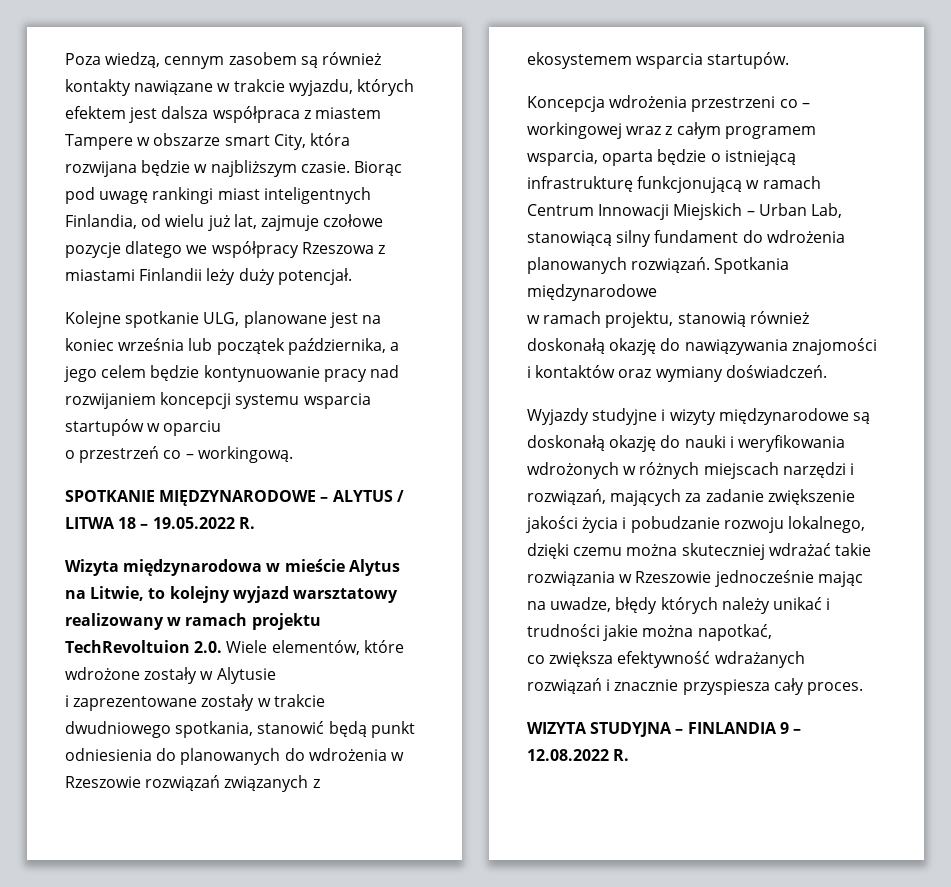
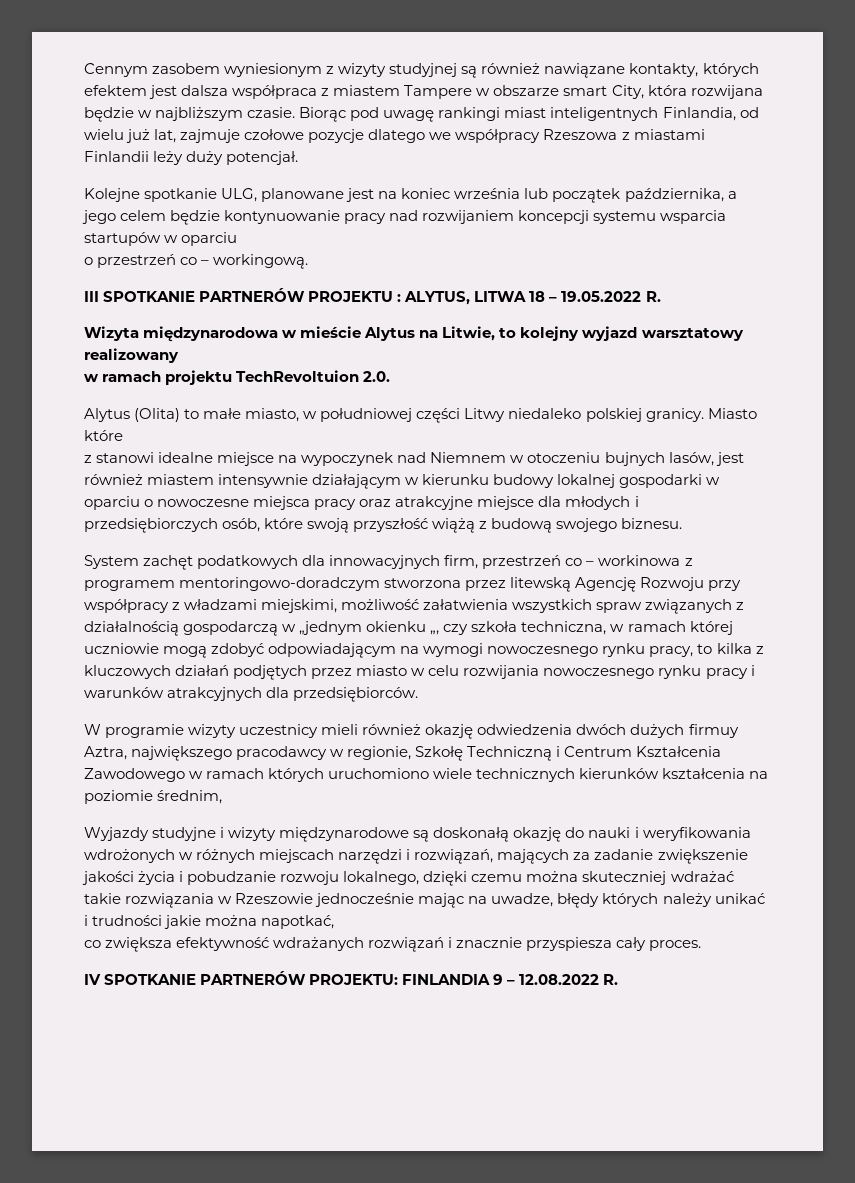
[65,52,381,69] [65,79,353,96] Poza wiedzą, cennym zasobem są również kontakty nawiązane w trakcie wyjazdu, -> [84,63,699,78] Cennym zasobem wyniesionym z wizyty studyjnej są również nawiązane kontakty,
[65,490,404,506] SPOTKANIE MIĘDZYNARODOWE – ALYTUS / -> [84,288,471,305] III SPOTKANIE PARTNERÓW PROJEKTU : ALYTUS,
(164, 621) none -> (179, 355) //
[226,640,404,655] [65,667,276,684] [65,694,325,711] [65,721,415,738] [65,748,404,765] [65,775,320,792] [527,52,790,69] [527,95,810,112] [527,122,816,139] [527,149,796,166] [527,176,821,193] [527,203,842,220] [527,230,845,247] [527,257,790,274] [527,284,657,301] [527,311,809,328] [527,338,877,355] [527,365,827,382] Wiele elementów, które wdrożone zostały w Alytusie // i zaprezentowane zostały w trakcie dwudniowego spotkania, stanowić będą punkt odniesienia do planowanych do wdrożenia w Rzeszowie rozwiązań związanych z ekosystemem wsparcia startupów. // Koncepcja wdrożenia przestrzeni co – workingowej wraz z całym programem wsparcia, oparta będzie o istniejącą infrastrukturę funkcjonującą w ramach Centrum Innowacji Miejskich – Urban Lab, stanowiącą silny fundament do wdrożenia planowanych rozwiązań. Spotkania międzynarodowe // w ramach projektu, stanowią również doskonałą okazję do nawiązywania znajomości i kontaktów oraz wymiany doświadczeń. -> [84,408,757,423] [84,430,123,441] [84,452,744,466] [84,474,721,489] [84,496,639,510] [84,518,683,533] [84,555,693,570] [84,577,742,592] [84,599,745,614] [84,621,733,636] [84,643,764,658] [84,665,755,680] [84,687,419,702] [84,724,739,739] [84,746,722,761] [84,768,769,782] [84,790,223,804] // Alytus (Olita) to małe miasto, w południowej części Litwy niedaleko polskiej granicy. Miasto które // z stanowi idealne miejsce na wypoczynek nad Niemnem w otoczeniu bujnych lasów, jest również miastem intensywnie działającym w kierunku budowy lokalnej gospodarki w oparciu o nowoczesne miejsca pracy oraz atrakcyjne miejsce dla młodych i przedsiębiorczych osób, które swoją przyszłość wiążą z budową swojego biznesu. // System zachęt podatkowych dla innowacyjnych firm, przestrzeń co – workinowa z programem mentoringowo-doradczym stworzona przez litewską Agencję Rozwoju przy współpracy z władzami miejskimi, możliwość załatwienia wszystkich spraw związanych z działalnością gospodarczą w „jednym okienku „, czy szkoła techniczna, w ramach której uczniowie mogą zdobyć odpowiadającym na wymogi nowoczesnego rynku pracy, to kilka z kluczowych działań podjętych przez miasto w celu rozwijania nowoczesnego rynku pracy i warunków atrakcyjnych dla przedsiębiorców. // W programie wizyty uczestnicy mieli również okazję odwiedzenia dwóch dużych firmuy Aztra, największego pracodawcy w regionie, Szkołę Techniczną i Centrum Kształcenia Zawodowego w ramach których uruchomiono wiele technicznych kierunków kształcenia na poziomie średnim,
[527,722,684,737] WIZYTA STUDYJNA – -> [84,971,399,985] IV SPOTKANIE PARTNERÓW PROJEKTU:

